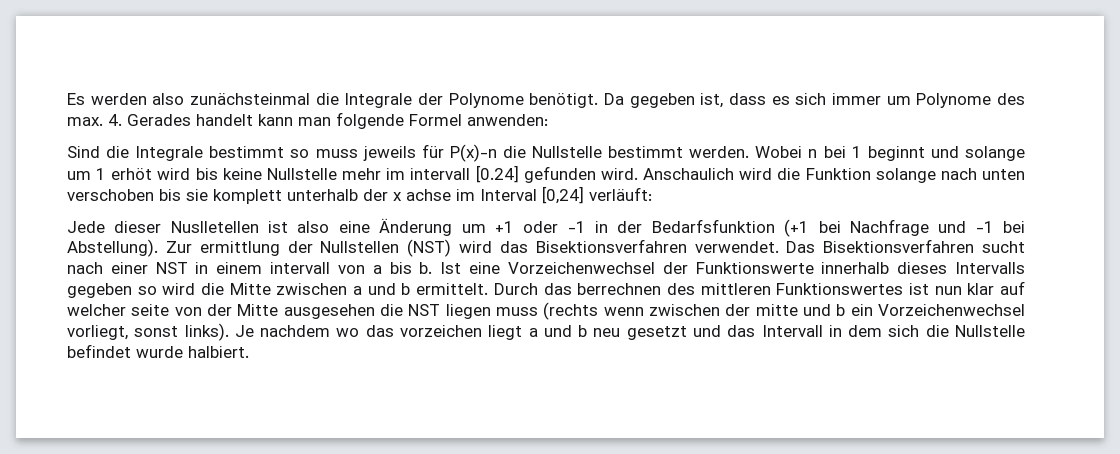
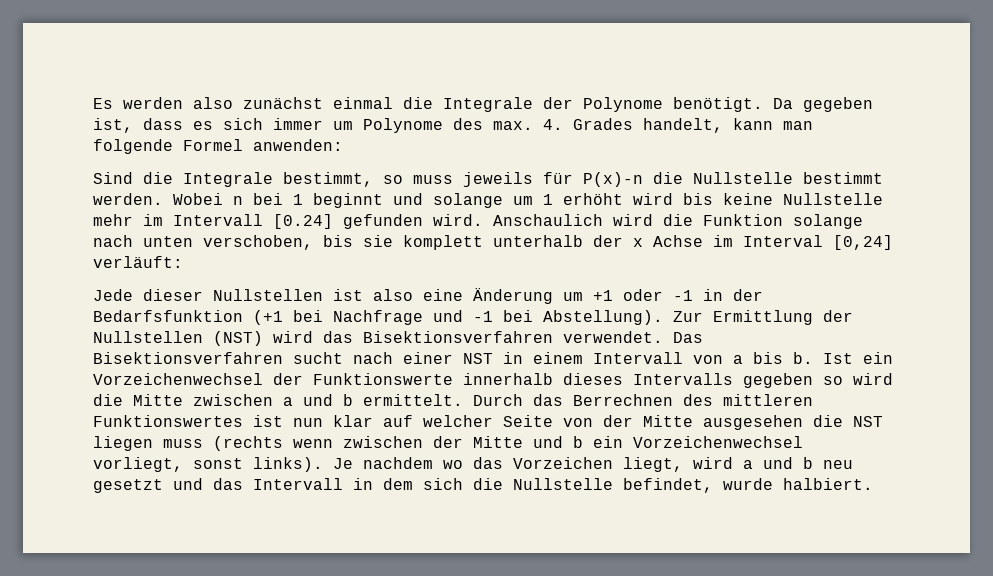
[190,93,310,105] zunächsteinmal -> [243,97,393,109] zunächst einmal
[127,114,253,126] Gerades handelt -> [573,118,723,133] Grades handelt,
[209,146,285,158] bestimmt -> [283,172,373,187] bestimmt,
[111,168,153,180] erhöt -> [563,193,623,205] erhöht
[410,168,471,180] intervall -> [173,214,263,226] Intervall
[67,189,154,201] verschoben -> [203,235,313,250] verschoben,
[406,189,451,201] achse -> [653,235,703,247] Achse
[170,221,259,233] Nuslletellen -> [213,289,323,301] Nullstellen
[199,241,280,256] ermittlung -> [713,310,813,325] Ermittlung
[270,262,331,274] intervall -> [593,352,683,364] Intervall
[469,262,501,274] eine -> [863,352,893,364] ein
[577,283,662,295] berrechnen -> [573,394,673,406] Berrechnen
[131,304,170,316] seite -> [503,415,553,427] Seite
[755,304,798,316] mitte -> [473,436,523,448] Mitte
[399,325,523,340] vorzeichen liegt -> [513,457,733,472] Vorzeichen liegt, wird
[67,344,131,358] befindet -> [623,478,713,493] befindet,

